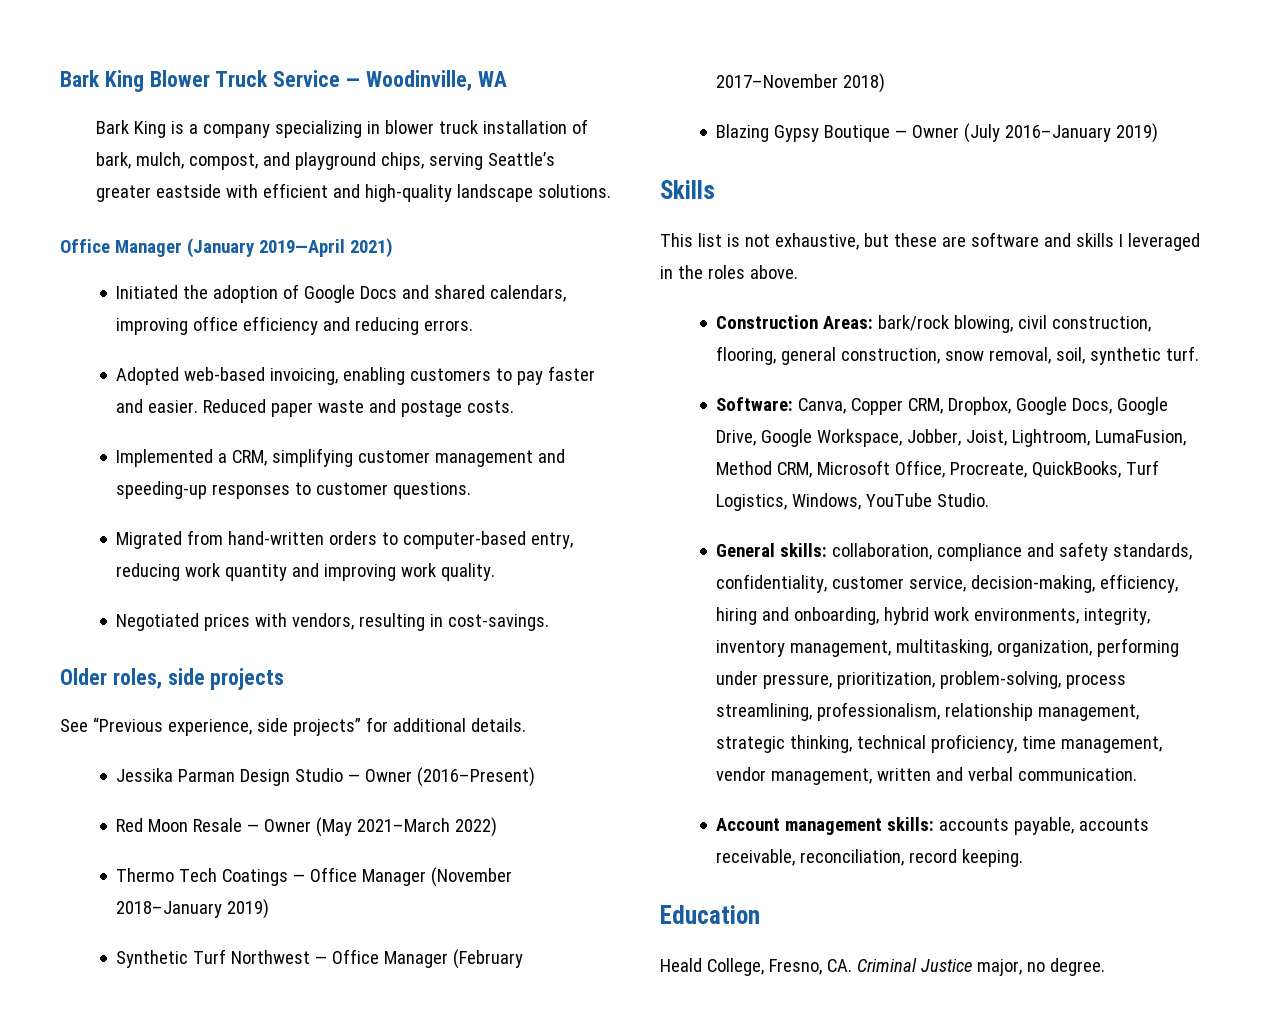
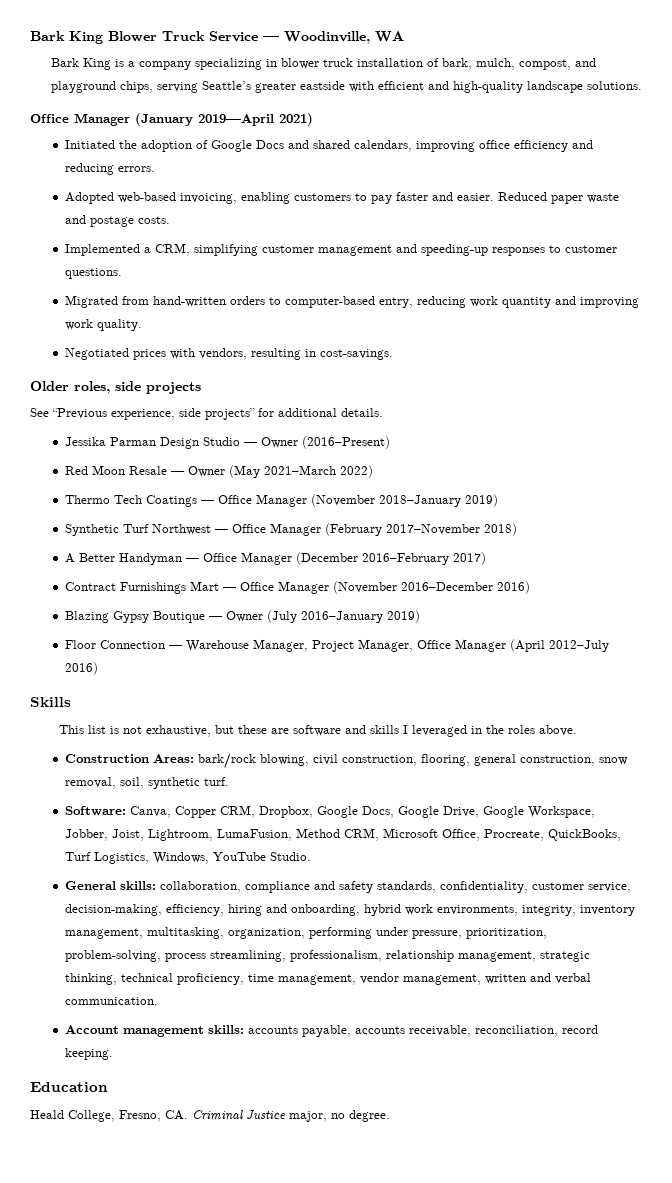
(886, 83) none -> [65,552,487,565] [65,581,531,594] // A Better Handyman — Office Manager (December 2016–February 2017) // Contract Furnishings Mart — Office Manager (November 2016–December 2016)
(1159, 133) none -> [65,639,610,652] [65,662,99,675] // Floor Connection — Warehouse Manager, Project Manager, Office Manager (April 2012–July 2016)

